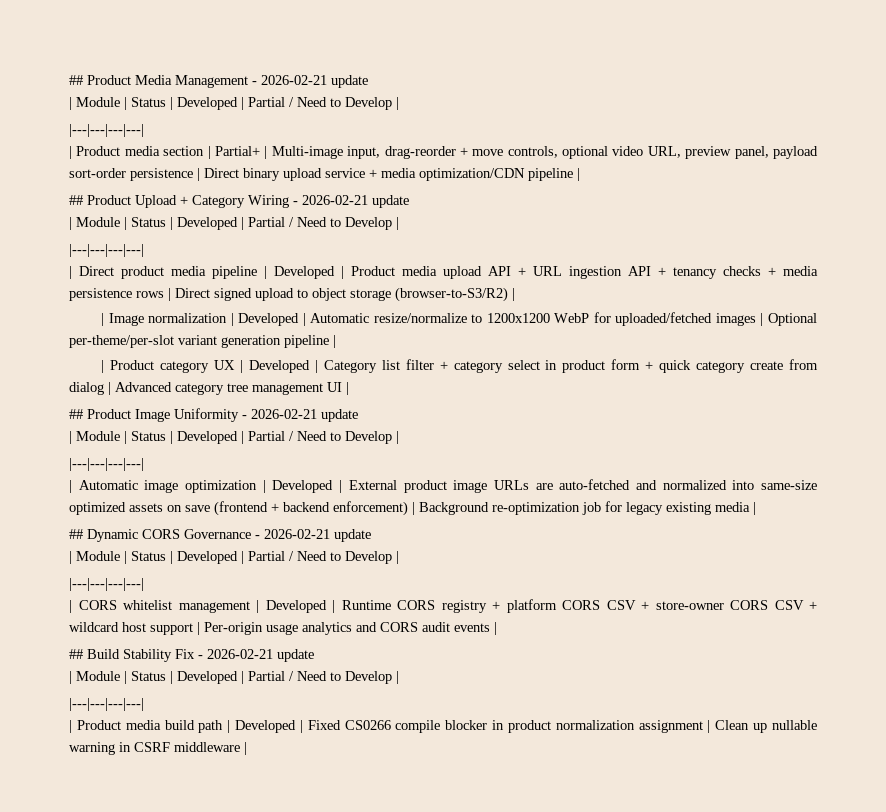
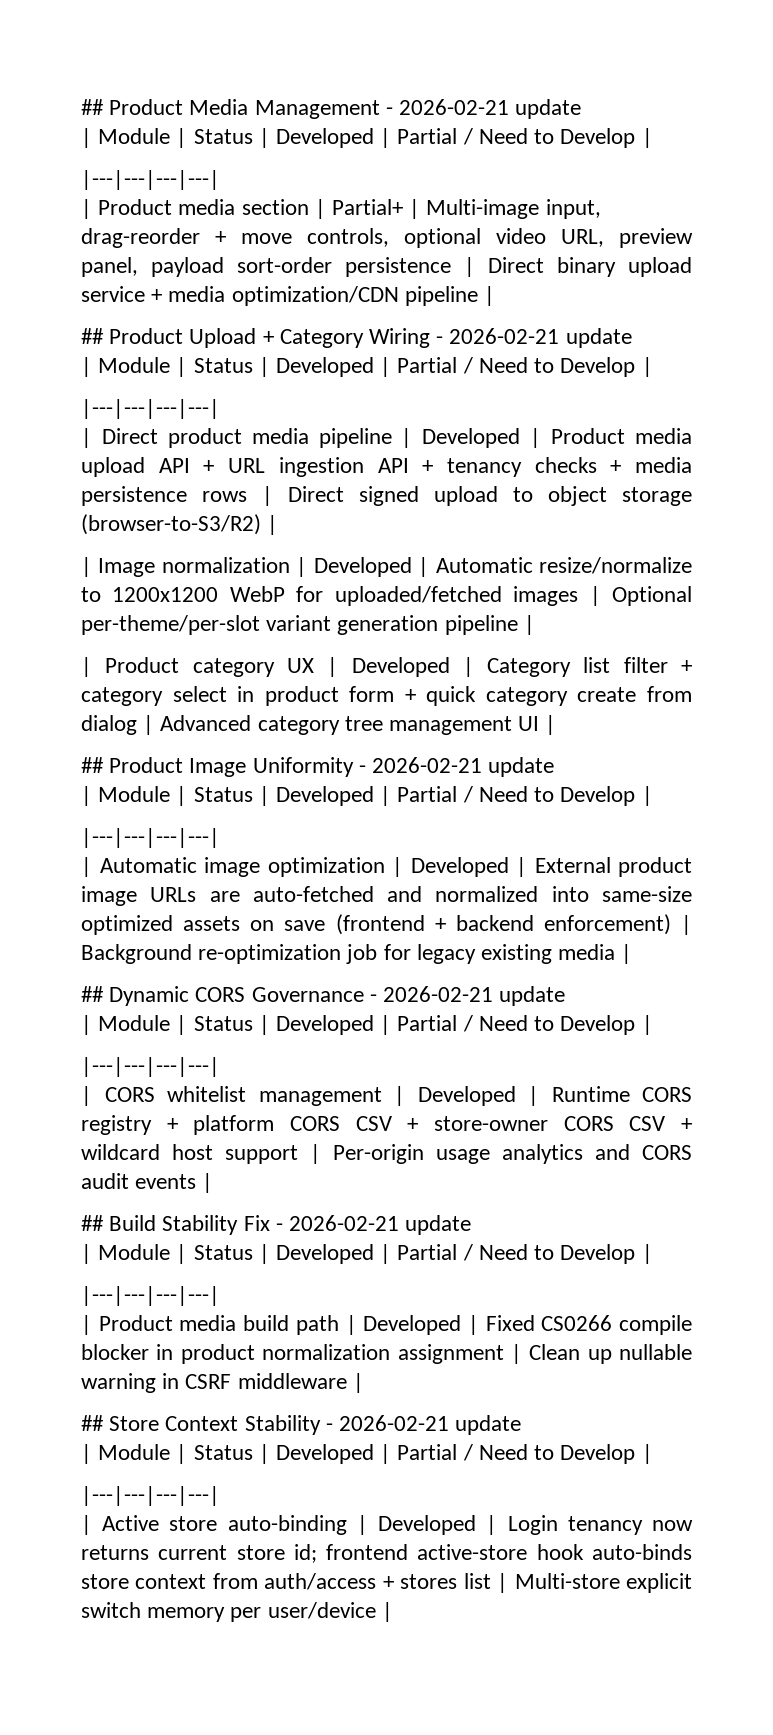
(247, 748) none -> [81,1415,522,1435] [81,1444,653,1464] [81,1486,220,1506] [81,1515,693,1535] [81,1544,692,1563] [81,1573,693,1593] [81,1602,393,1622] // ## Store Context Stability - 2026-02-21 update // | Module | Status | Developed | Partial / Need to Develop | // |---|---|---|---| // | Active store auto-binding | Developed | Login tenancy now returns current store id; frontend active-store hook auto-binds store context from auth/access + stores list | Multi-store explicit switch memory per user/device |

